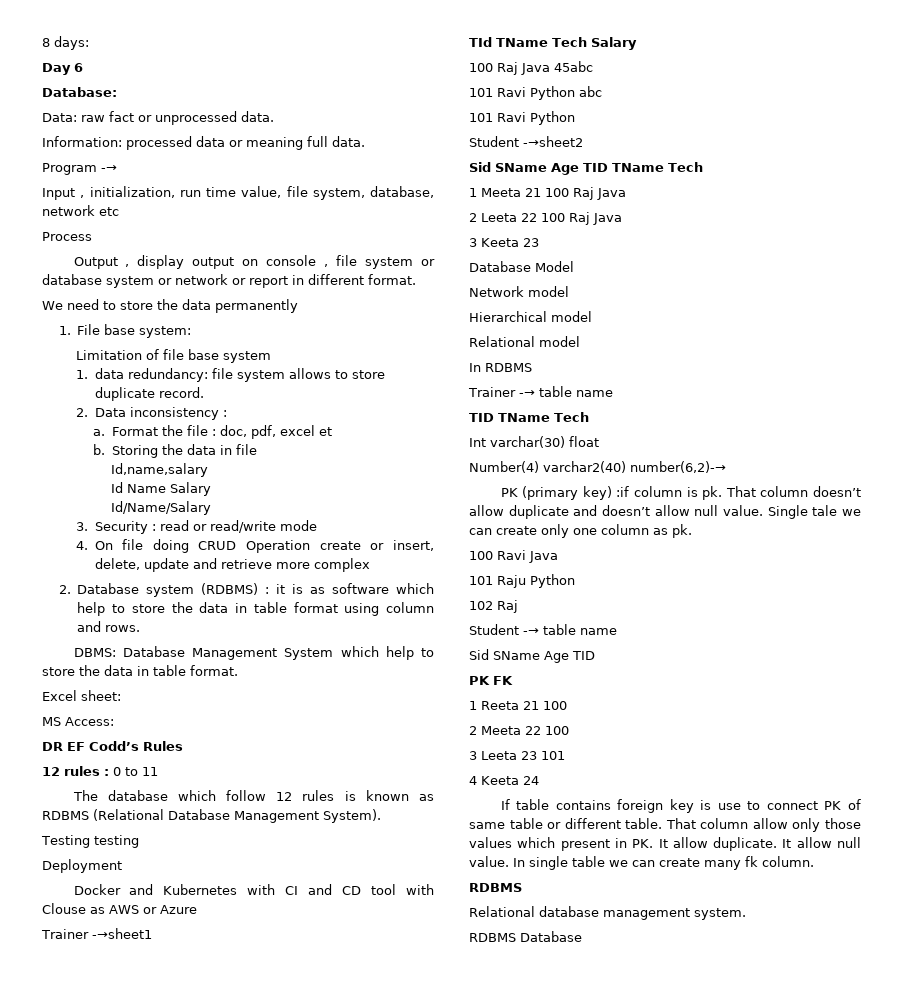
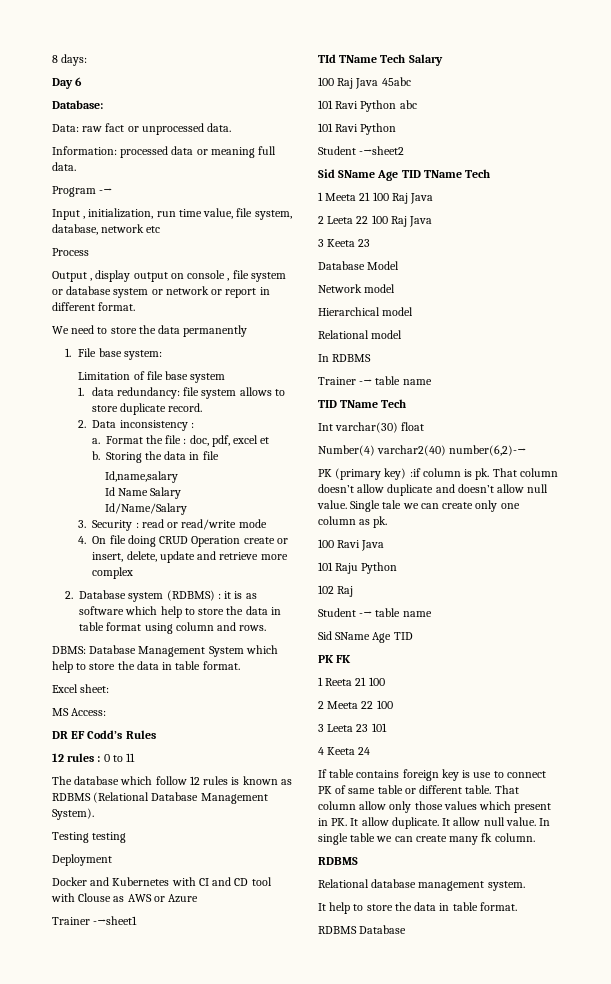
(746, 914) none -> [318,902,517,914] // It help to store the data in table format.

